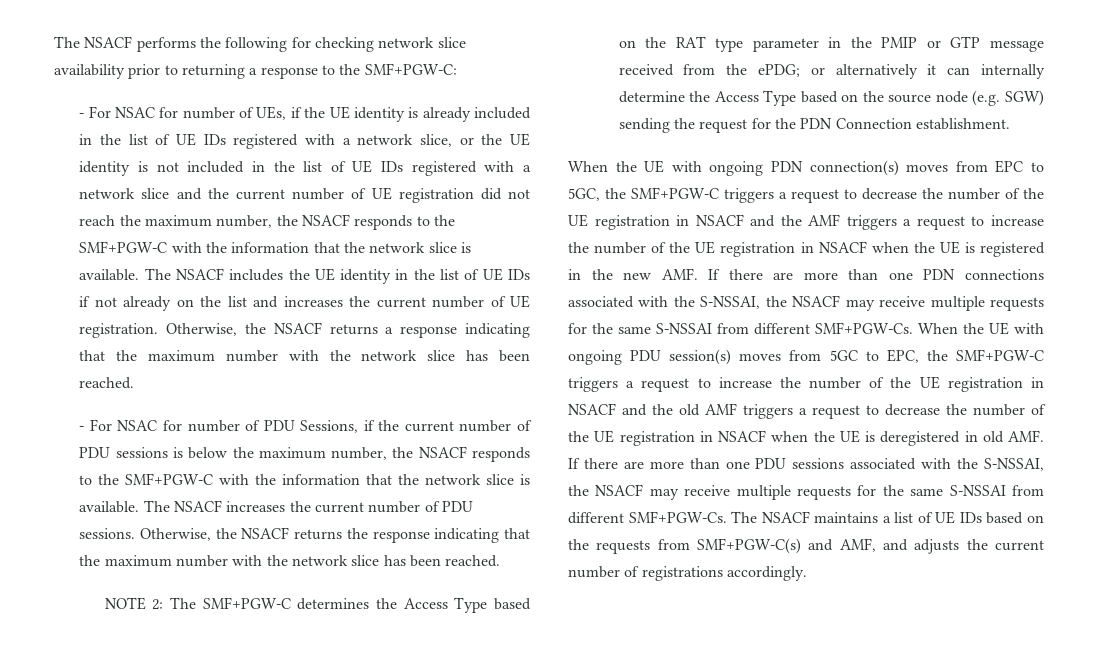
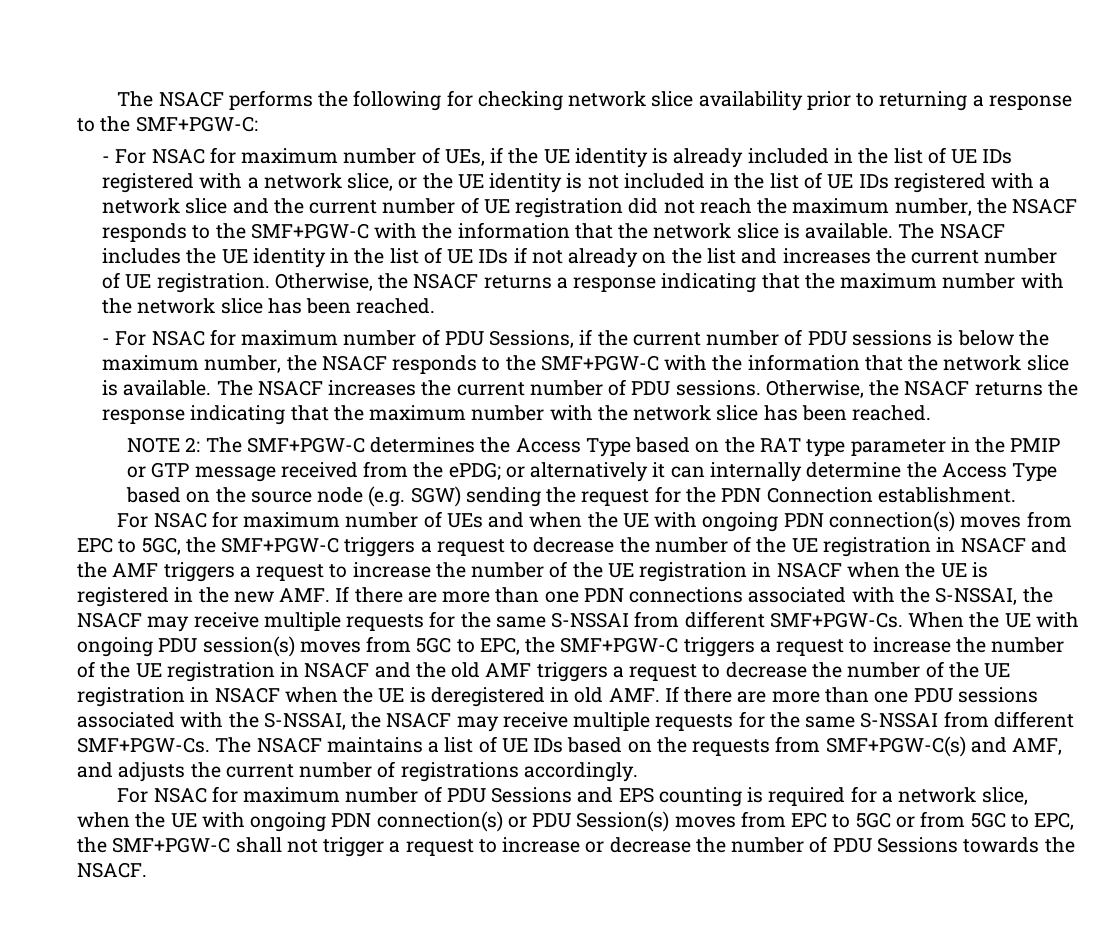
(179, 112) none -> [241,148,339,164] maximum
(182, 425) none -> [241,330,339,346] maximum
[568,161,608,172] When -> [117,511,583,528] For NSAC for maximum number of UEs and when
(807, 573) none -> [117,786,1028,807] [77,811,1075,832] [77,836,1075,857] [77,862,147,878] // For NSAC for maximum number of PDU Sessions and EPS counting is required for a network slice, when the UE with ongoing PDN connection(s) or PDU Session(s) moves from EPC to 5GC or from 5GC to EPC, the SMF+PGW-C shall not trigger a request to increase or decrease the number of PDU Sessions towards the NSACF.

